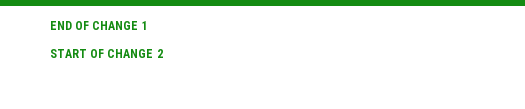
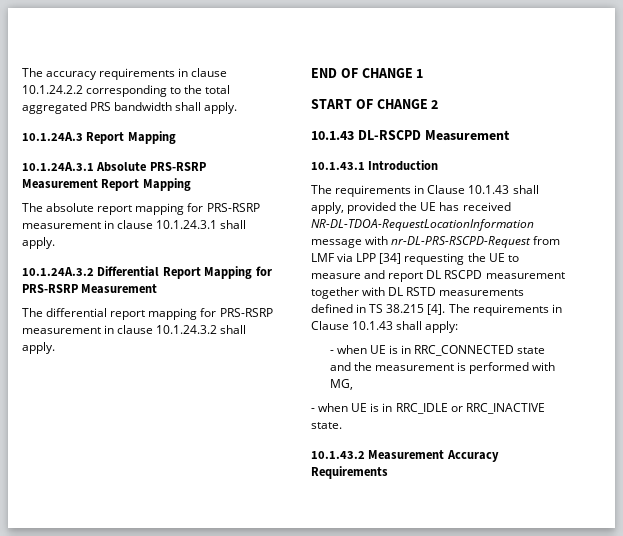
(50, 25) none -> [22,68,228,80] [22,85,231,97] [22,102,238,114] [22,131,176,144] [22,162,206,172] [22,178,191,191] [22,203,260,215] [22,220,247,229] [22,237,55,249] [22,266,272,279] [22,284,158,294] [22,308,273,320] [22,325,247,334] [22,342,55,354] The accuracy requirements in clause 10.1.24.2.2 corresponding to the total aggregated PRS bandwidth shall apply. // 10.1.24A.3 Report Mapping // 10.1.24A.3.1 Absolute PRS-RSRP Measurement Report Mapping // The absolute report mapping for PRS-RSRP measurement in clause 10.1.24.3.1 shall apply. // 10.1.24A.3.2 Differential Report Mapping for PRS-RSRP Measurement // The differential report mapping for PRS-RSRP measurement in clause 10.1.24.3.2 shall apply. //
(163, 53) none -> [311,130,510,141] [311,160,439,171] [311,185,539,197] [311,202,511,214] [311,219,534,231] [311,236,561,248] [311,253,519,265] [311,270,565,282] [311,287,525,299] [311,304,562,316] [311,321,459,333] [329,345,546,356] [329,362,556,374] [329,379,353,390] [311,403,545,414] [311,422,342,429] [311,450,499,462] [311,466,388,479] // 10.1.43 DL-RSCPD Measurement // 10.1.43.1 Introduction // The requirements in Clause 10.1.43 shall apply, provided the UE has received NR-DL-TDOA-RequestLocationInformation message with nr-DL-PRS-RSCPD-Request from LMF via LPP [34] requesting the UE to measure and report DL RSCPD measurement together with DL RSTD measurements defined in TS 38.215 [4]. The requirements in Clause 10.1.43 shall apply: // - when UE is in RRC_CONNECTED state and the measurement is performed with MG, // - when UE is in RRC_IDLE or RRC_INACTIVE state. // 10.1.43.2 Measurement Accuracy Requirements

